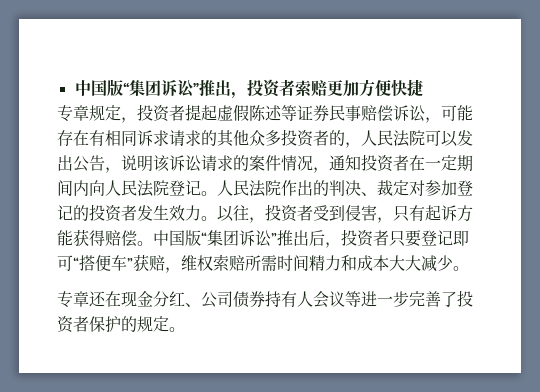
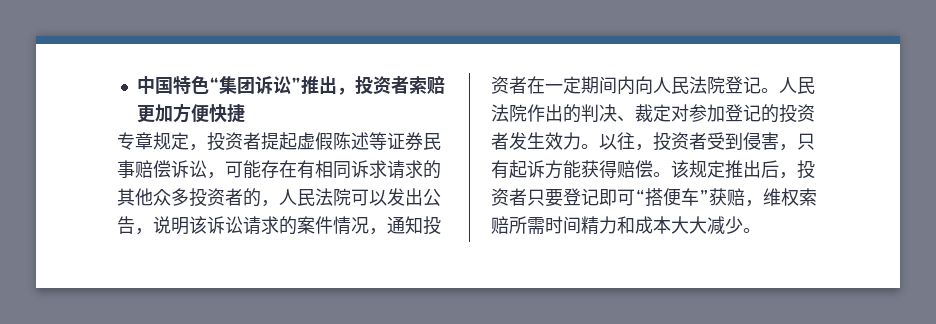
[74,79,123,96] 中国版 -> [136,75,209,95] 中国特色
[153,230,277,247] 中国版“集团诉讼” -> [671,160,725,178] 该规定
[57,290,473,308] [57,316,185,333] // 专章还在现金分红、公司债券持有人会议等进一步完善了投资者保护的规定。 -> (761, 230) none

